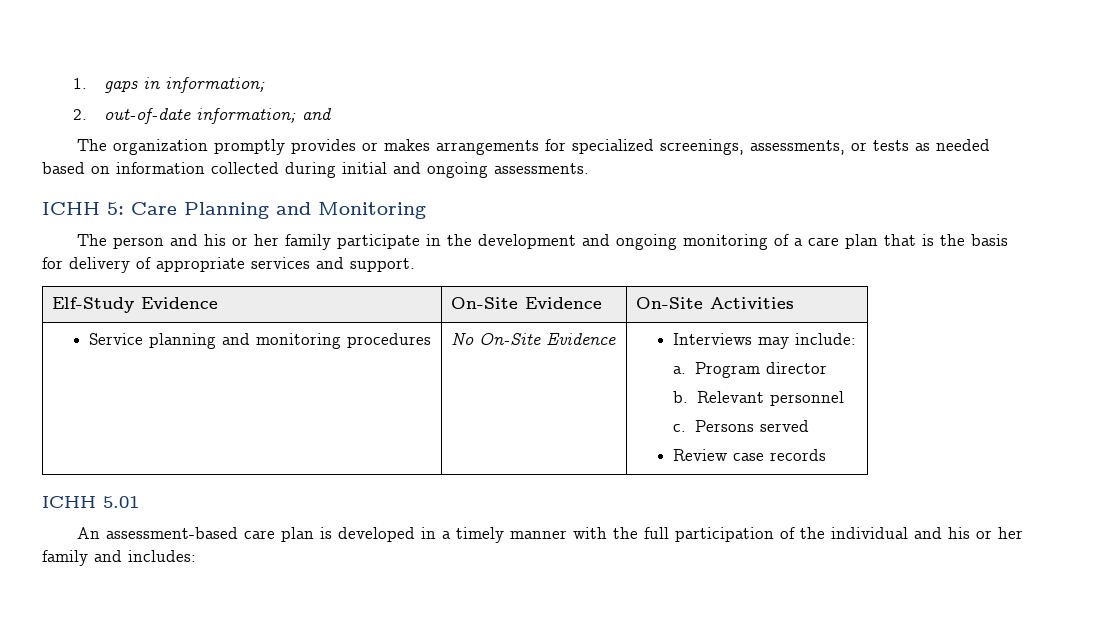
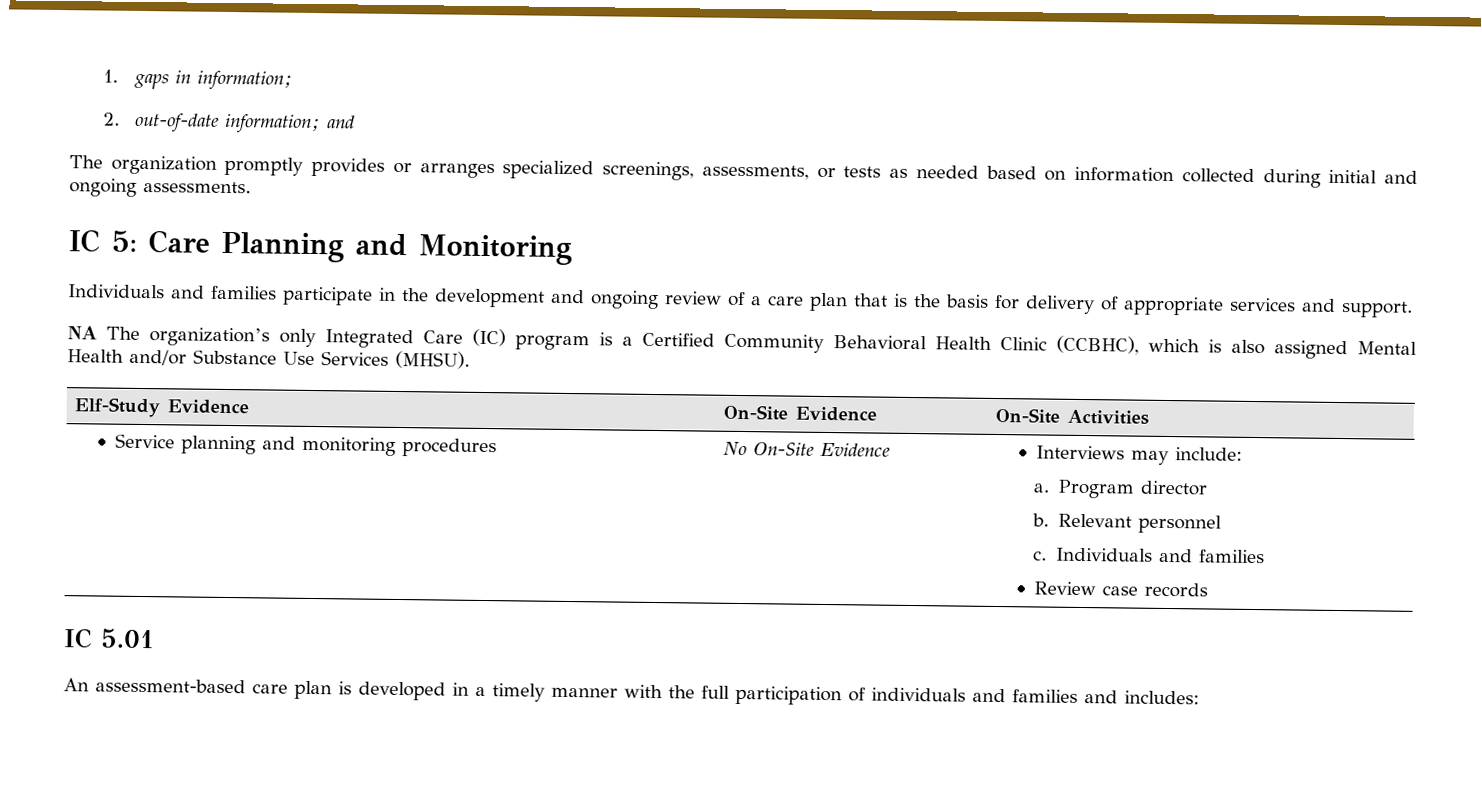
[384,139,567,155] makes arrangements for -> [419,163,495,179] arranges
[42,202,100,215] ICHH -> [68,229,100,253] IC
[77,234,332,250] The person and his or her family -> [68,284,277,300] Individuals and families
[683,234,769,250] monitoring -> [665,291,722,305] review
(415, 265) none -> [67,326,1417,360] [67,349,470,369] // NA The organization’s only Integrated Care (IC) program is a Certified Community Behavioral Health Clinic (CCBHC), which is also assigned Mental Health and/or Substance Use Services (MHSU).
[694,420,809,432] Persons served -> [1055,547,1265,564] Individuals and families
[42,496,96,508] ICHH -> [63,628,92,649] IC
[800,527,1024,539] [42,550,88,566] the individual and his or her family -> [871,687,1078,703] individuals and families

